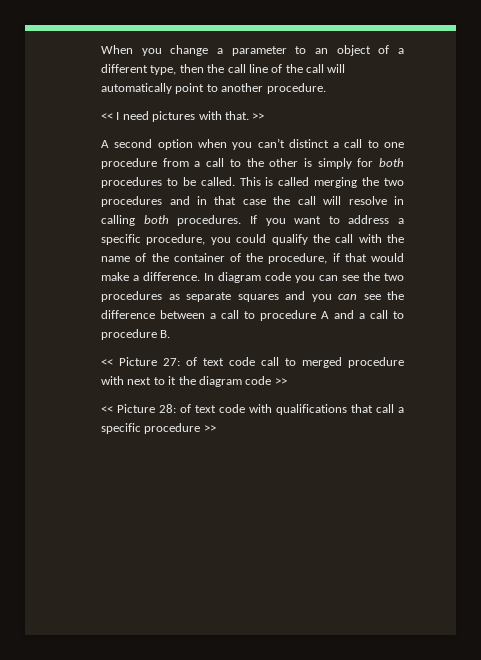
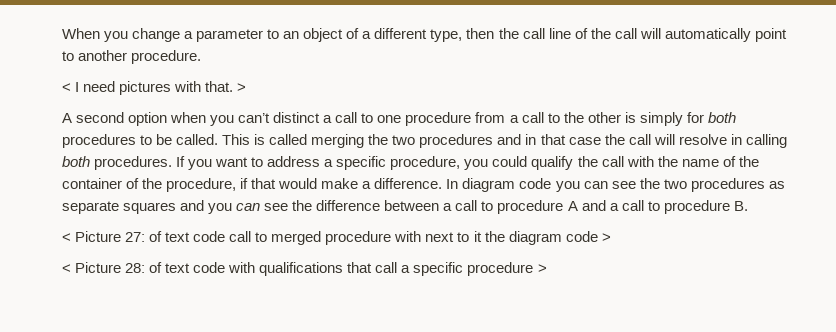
[101,113,114,120] << -> [61,83,71,92] <
[252,113,265,120] >> -> [237,83,247,92] >
[101,359,114,366] << -> [61,233,71,242] <
[274,378,287,385] [101,406,114,413] >> // << -> [601,233,611,242] [61,264,71,273] > // <
[203,425,216,432] >> -> [537,264,547,273] >

